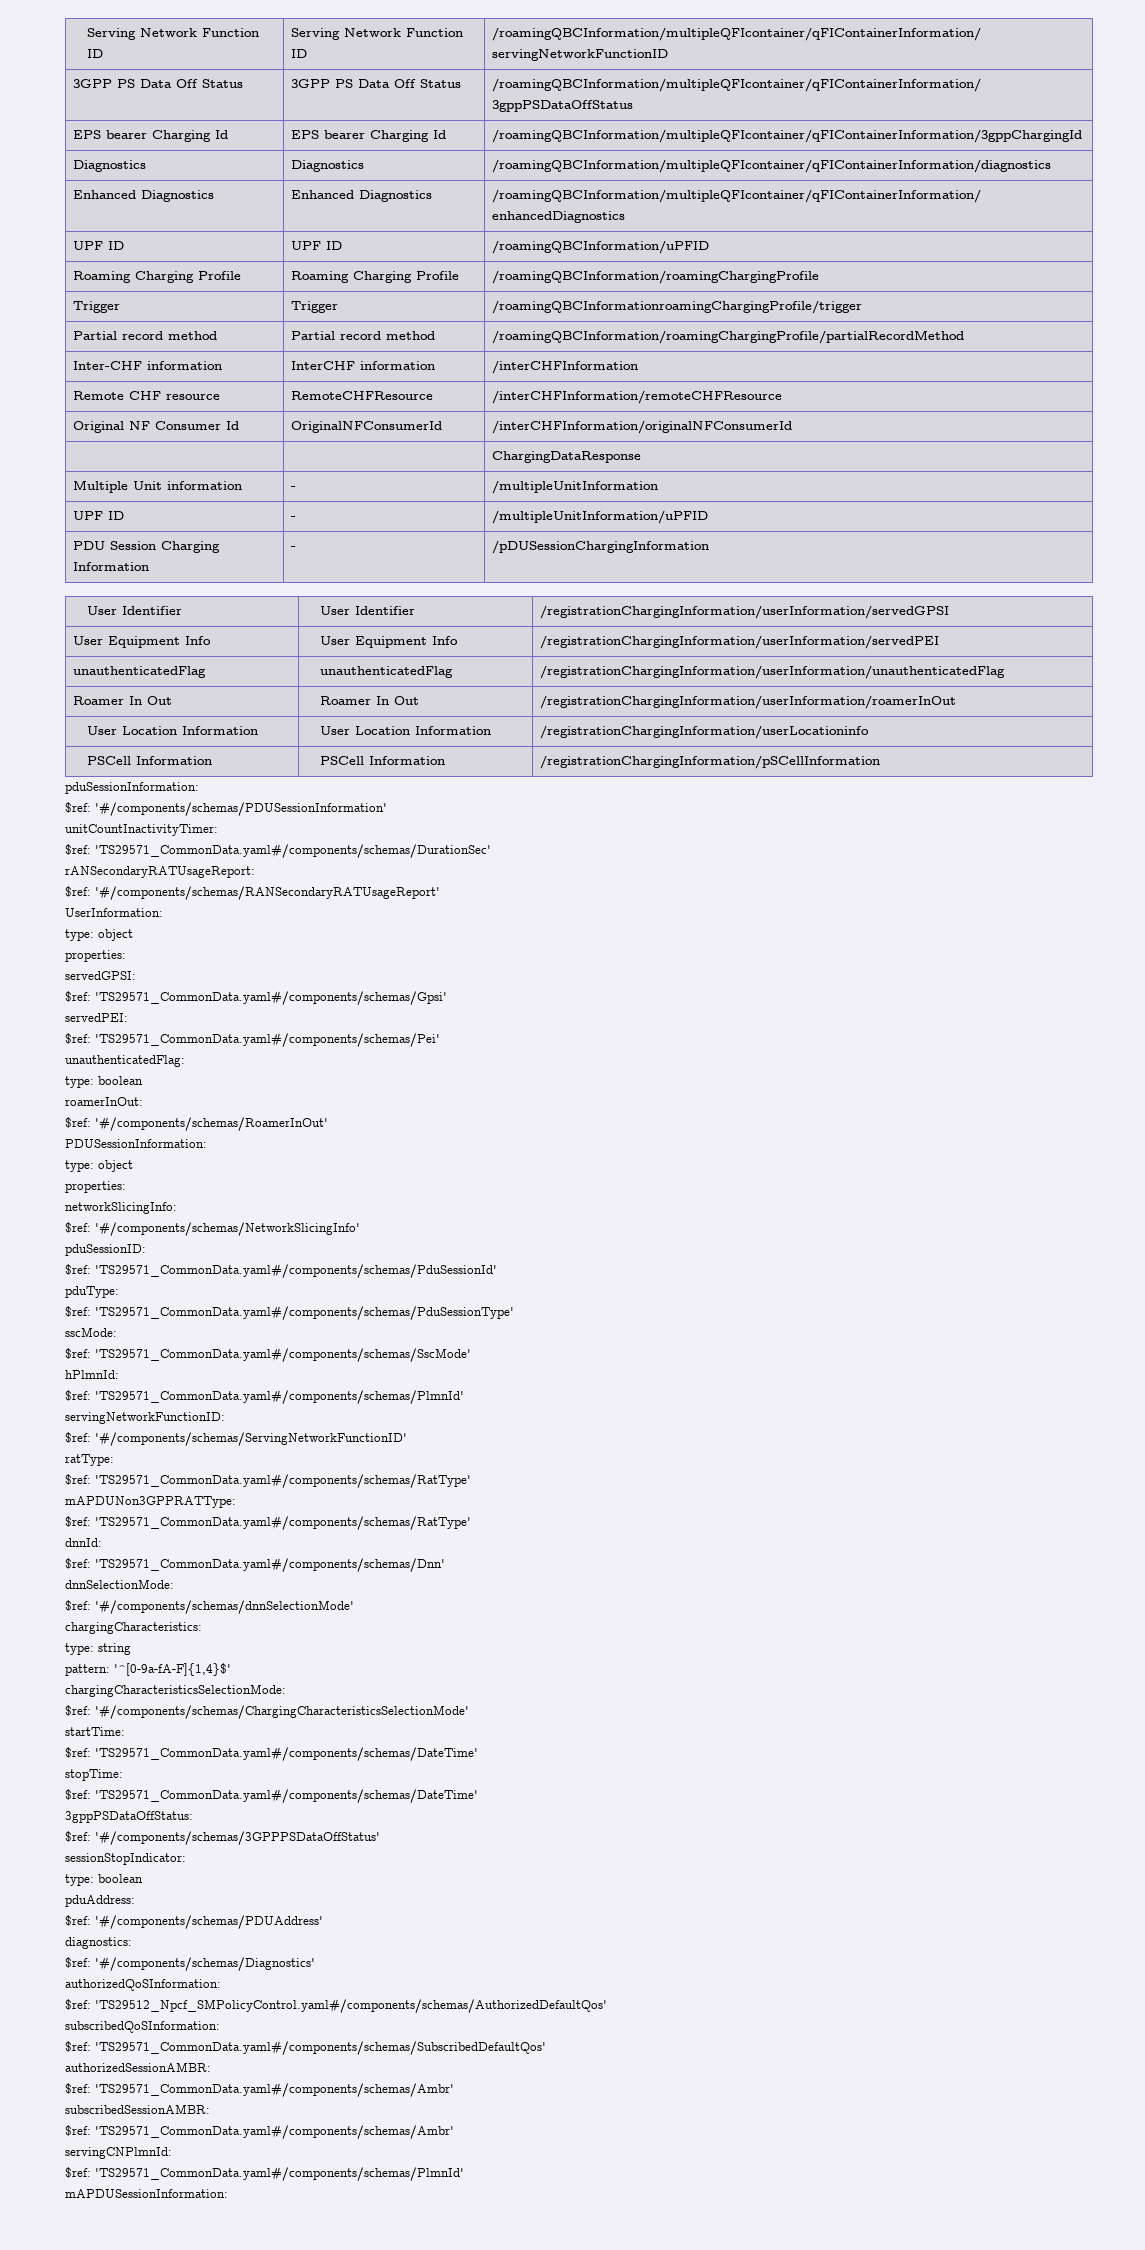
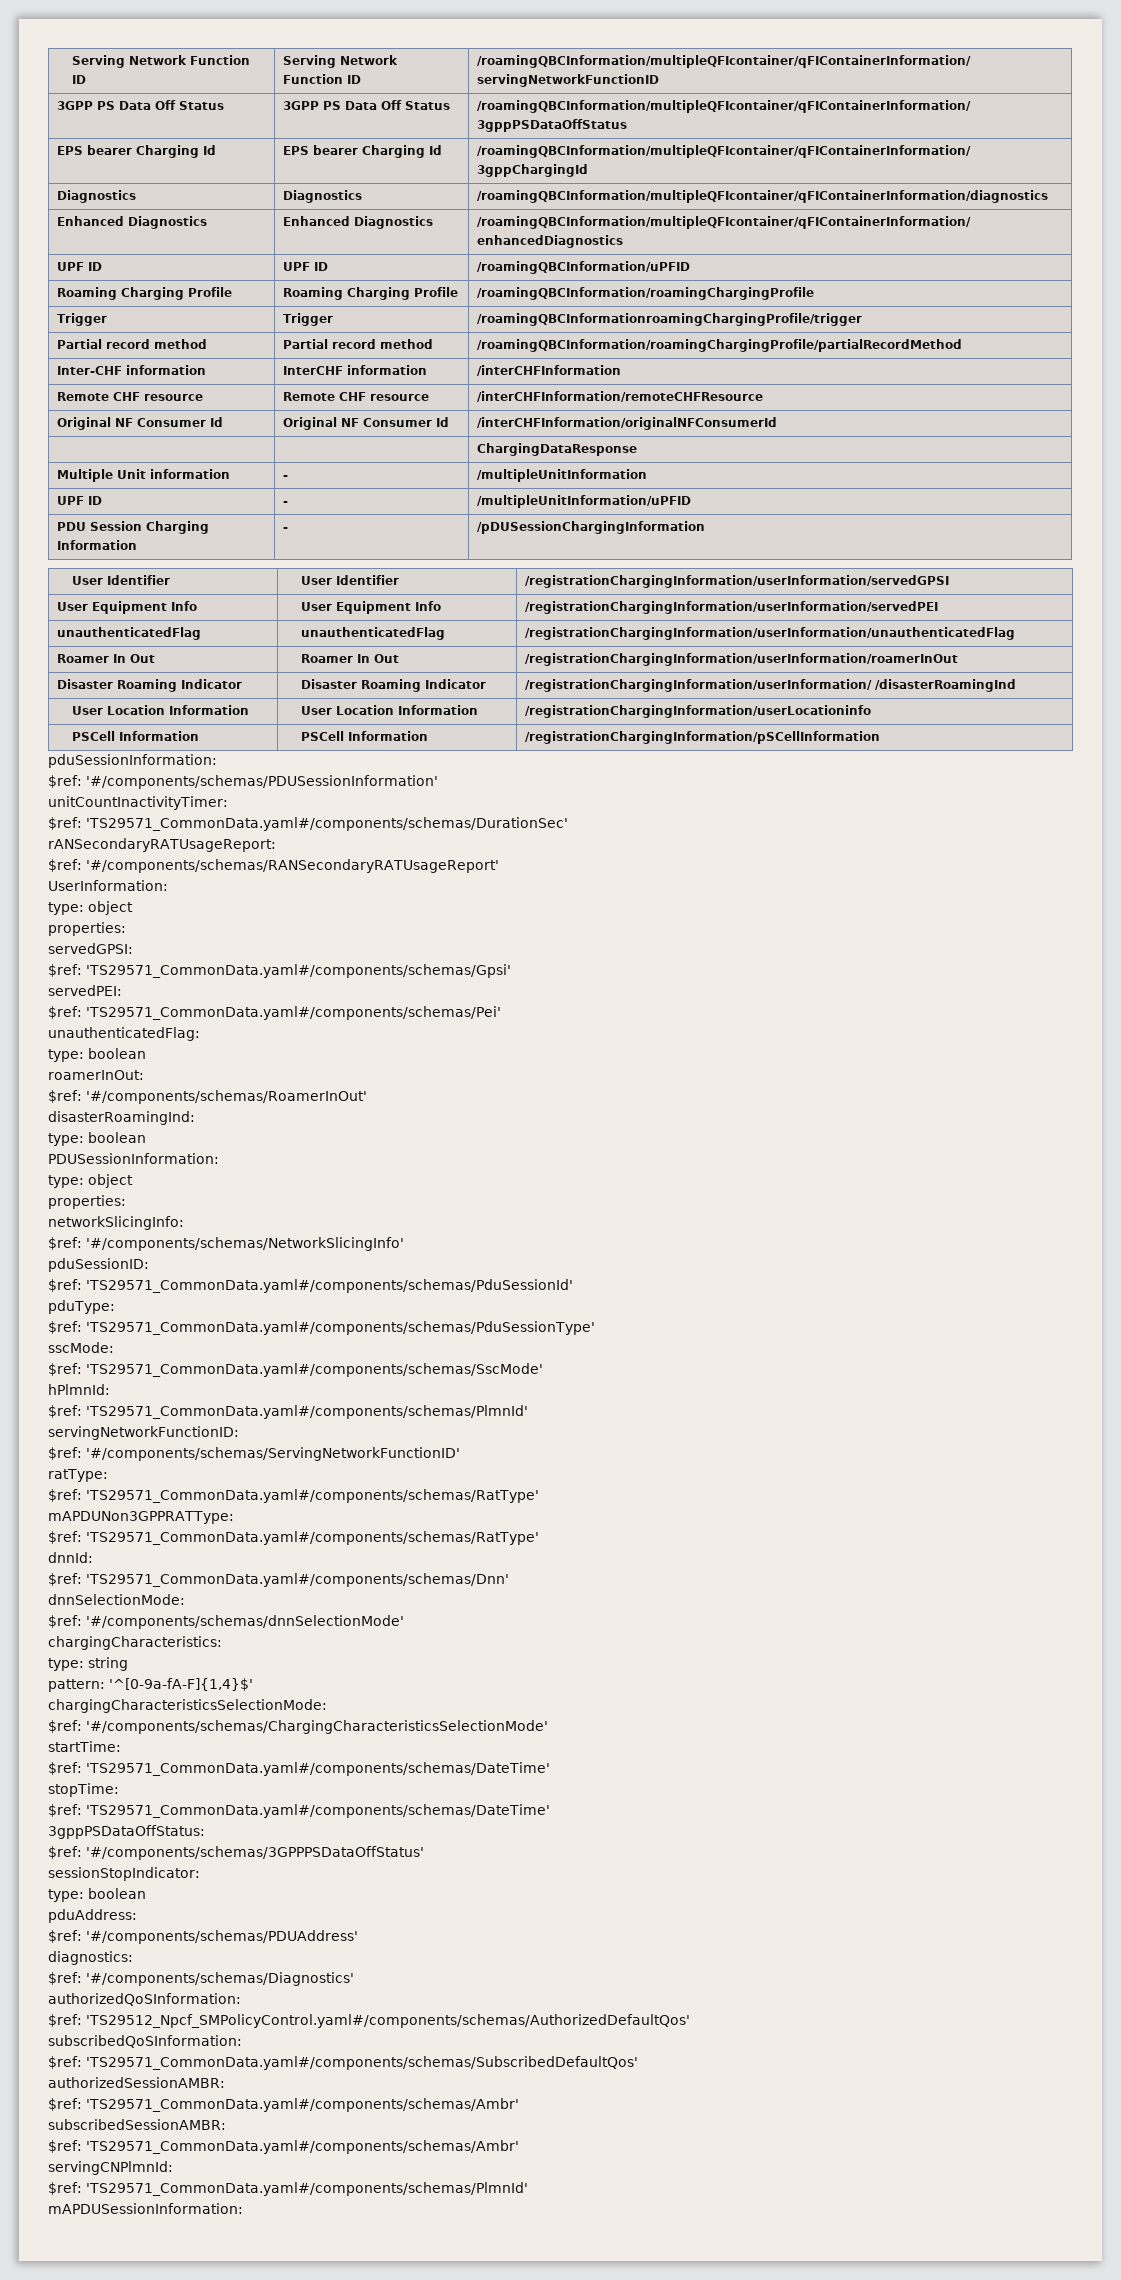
[290,391,433,400] RemoteCHFResource -> [282,392,429,401] Remote CHF resource
[290,421,442,433] OriginalNFConsumerId -> [282,417,449,430] Original NF Consumer Id
(956, 702) none -> [56,679,242,692] [300,679,486,692] [524,679,1016,692] // Disaster Roaming Indicator | Disaster Roaming Indicator | /registrationChargingInformation/userInformation/ /disasterRoamingInd
(328, 1124) none -> [48,1111,195,1125] [48,1132,146,1146] // disasterRoamingInd: // type: boolean

